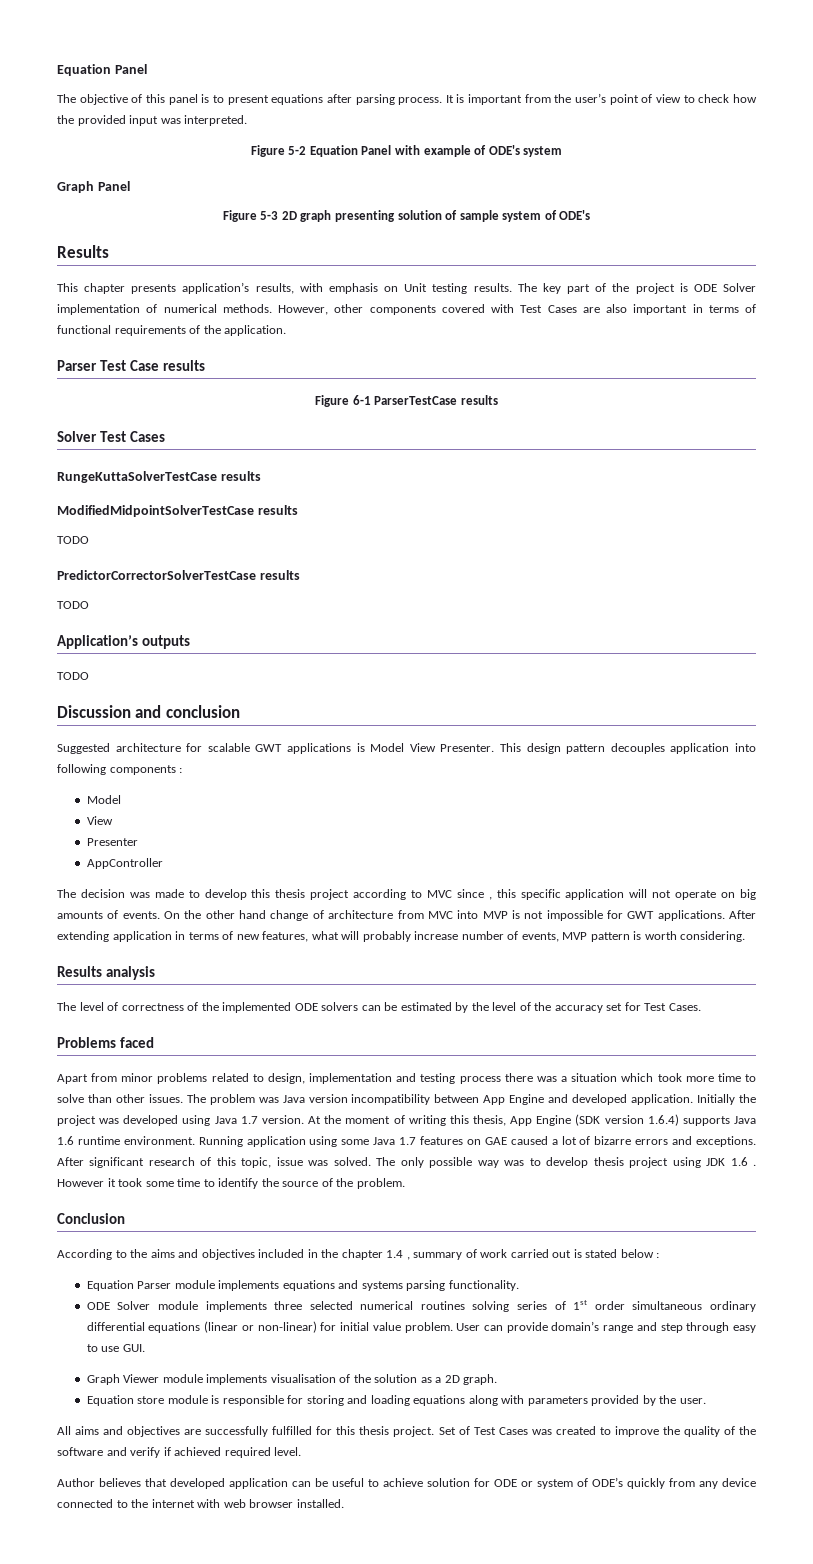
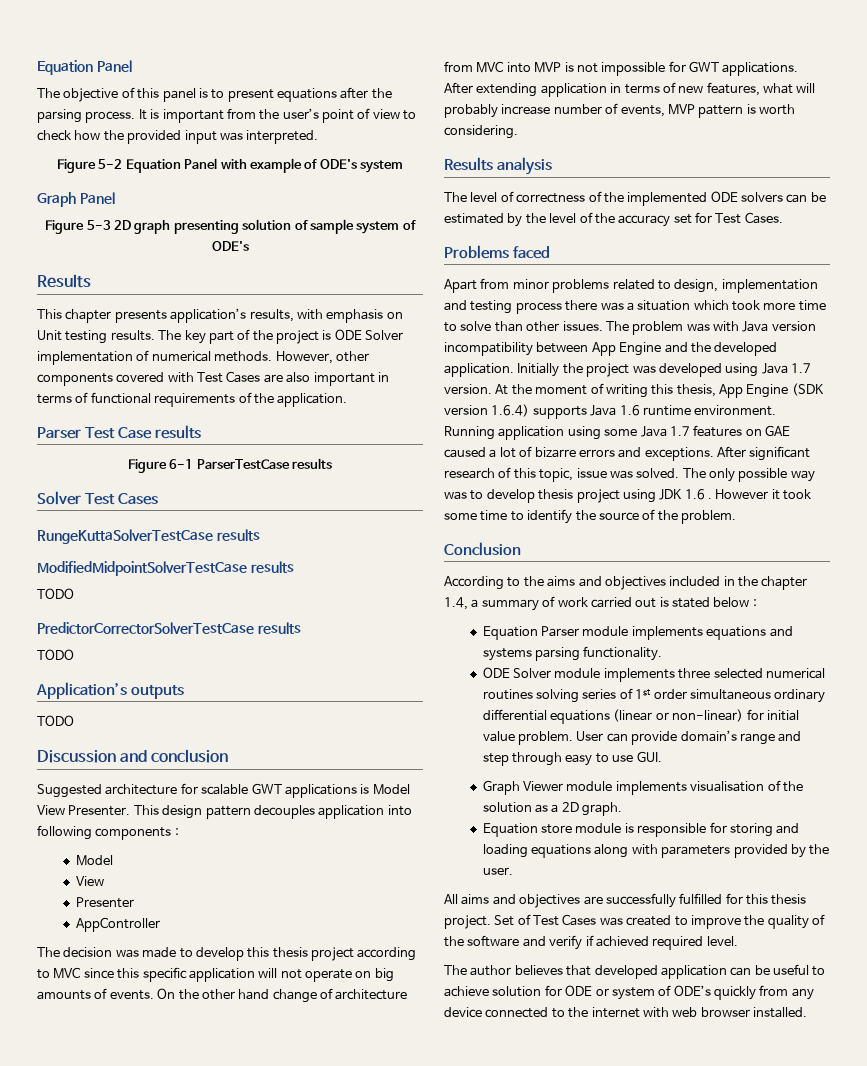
(352, 98) none -> [371,88,392,99] the
[488,897,492,900] , -> (114, 973) none
(279, 1100) none -> [713,321,739,332] with
(569, 1098) none -> [690,342,711,353] the
[386,1250,410,1260] 1.4 , -> [444,597,479,610] 1.4, a
[57,1478,95,1487] Author -> [444,965,512,976] The author

